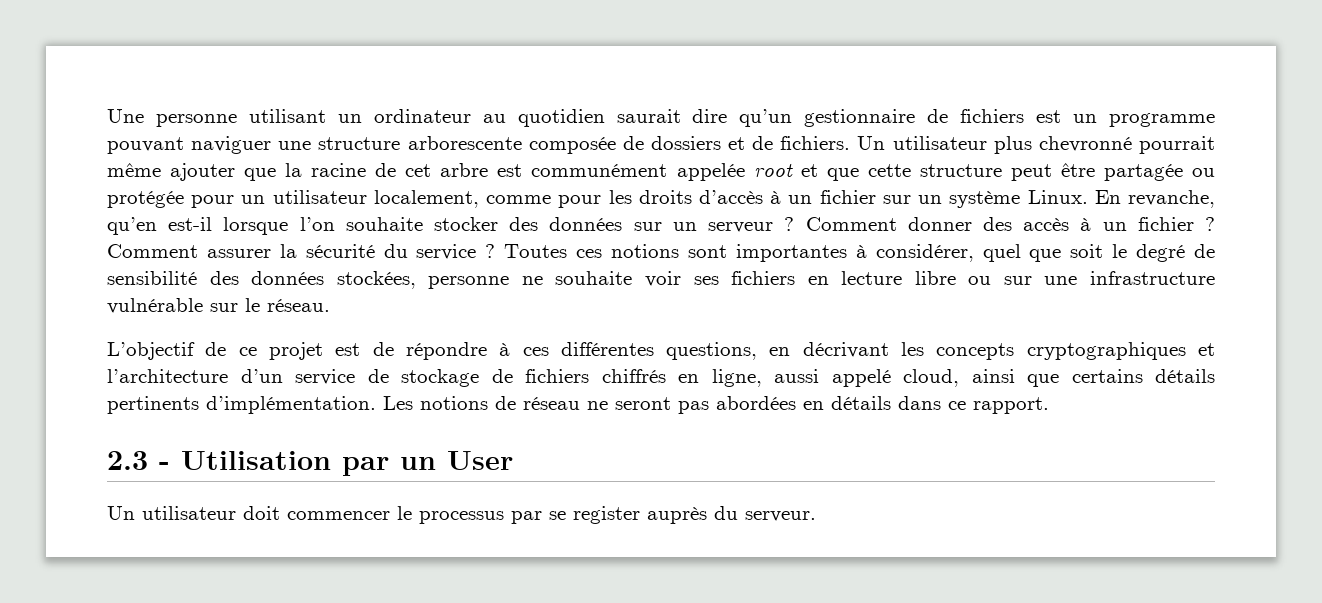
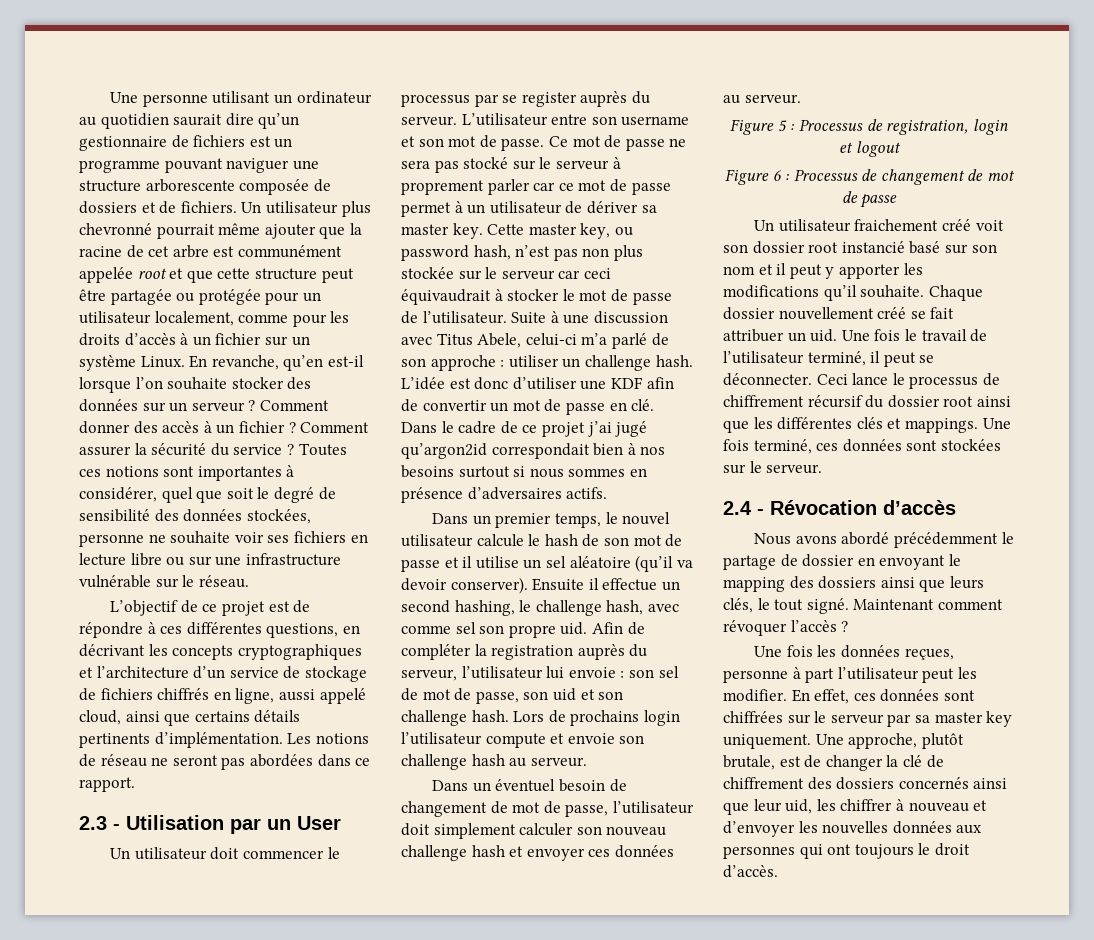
[803,396,891,410] en détails -> (313, 760) none
(816, 516) none -> [461,113,690,126] [401,135,687,151] [401,157,621,173] [401,179,671,195] [401,201,657,217] [401,223,633,239] [401,245,643,261] [401,267,611,280] [401,289,672,305] [401,311,668,324] [401,333,669,349] [401,355,693,371] [401,377,674,390] [401,399,655,415] [401,421,648,437] [401,443,666,459] [401,465,647,478] [401,487,608,503] [432,512,671,528] [401,534,683,547] [401,555,693,572] [401,577,680,594] [401,600,679,616] [401,622,645,638] [401,644,648,660] [401,666,679,681] [401,688,624,704] [401,710,680,726] [401,732,645,748] [401,754,587,770] [432,779,627,792] [401,801,694,817] [401,823,667,839] [401,845,674,861] [723,94,801,104] [730,119,1008,135] [839,141,901,157] [724,169,1016,185] [841,191,898,208] [754,219,1004,232] [723,241,997,254] [723,263,923,279] [723,285,983,301] [723,307,955,320] [723,329,988,342] [723,351,935,367] [723,373,1000,389] [723,395,1011,408] [723,417,1011,433] [723,439,1001,454] [723,461,823,474] [723,500,956,515] [754,532,1014,548] [723,554,961,570] [723,576,984,592] [723,598,1003,614] [723,620,849,636] [754,645,954,660] [723,667,977,683] [723,689,975,704] [723,711,1013,727] [723,733,964,749] [723,755,944,771] [723,777,1008,790] [723,799,988,815] [723,821,983,837] [723,843,970,859] [723,865,778,878] L’utilisateur entre son username et son mot de passe. Ce mot de passe ne sera pas stocké sur le serveur à proprement parler car ce mot de passe permet à un utilisateur de dériver sa master key. Cette master key, ou password hash, n’est pas non plus stockée sur le serveur car ceci équivaudrait à stocker le mot de passe de l’utilisateur. Suite à une discussion avec Titus Abele, celui-ci m’a parlé de son approche : utiliser un challenge hash. L’idée est donc d’utiliser une KDF afin de convertir un mot de passe en clé. Dans le cadre de ce projet j’ai jugé qu’argon2id correspondait bien à nos besoins surtout si nous sommes en présence d’adversaires actifs. // Dans un premier temps, le nouvel utilisateur calcule le hash de son mot de passe et il utilise un sel aléatoire (qu’il va devoir conserver). Ensuite il effectue un second hashing, le challenge hash, avec comme sel son propre uid. Afin de compléter la registration auprès du serveur, l’utilisateur lui envoie : son sel de mot de passe, son uid et son challenge hash. Lors de prochains login l’utilisateur compute et envoie son challenge hash au serveur. // Dans un éventuel besoin de changement de mot de passe, l’utilisateur doit simplement calculer son nouveau challenge hash et envoyer ces données au serveur. // Figure 5 : Processus de registration, login et logout // Figure 6 : Processus de changement de mot de passe // Un utilisateur fraichement créé voit son dossier root instancié basé sur son nom et il peut y apporter les modifications qu’il souhaite. Chaque dossier nouvellement créé se fait attribuer un uid. Une fois le travail de l’utilisateur terminé, il peut se déconnecter. Ceci lance le processus de chiffrement récursif du dossier root ainsi que les différentes clés et mappings. Une fois terminé, ces données sont stockées sur le serveur. // 2.4 - Révocation d’accès // Nous avons abordé précédemment le partage de dossier en envoyant le mapping des dossiers ainsi que leurs clés, le tout signé. Maintenant comment révoquer l’accès ? // Une fois les données reçues, personne à part l’utilisateur peut les modifier. En effet, ces données sont chiffrées sur le serveur par sa master key uniquement. Une approche, plutôt brutale, est de changer la clé de chiffrement des dossiers concernés ainsi que leur uid, les chiffrer à nouveau et d’envoyer les nouvelles données aux personnes qui ont toujours le droit d’accès.

